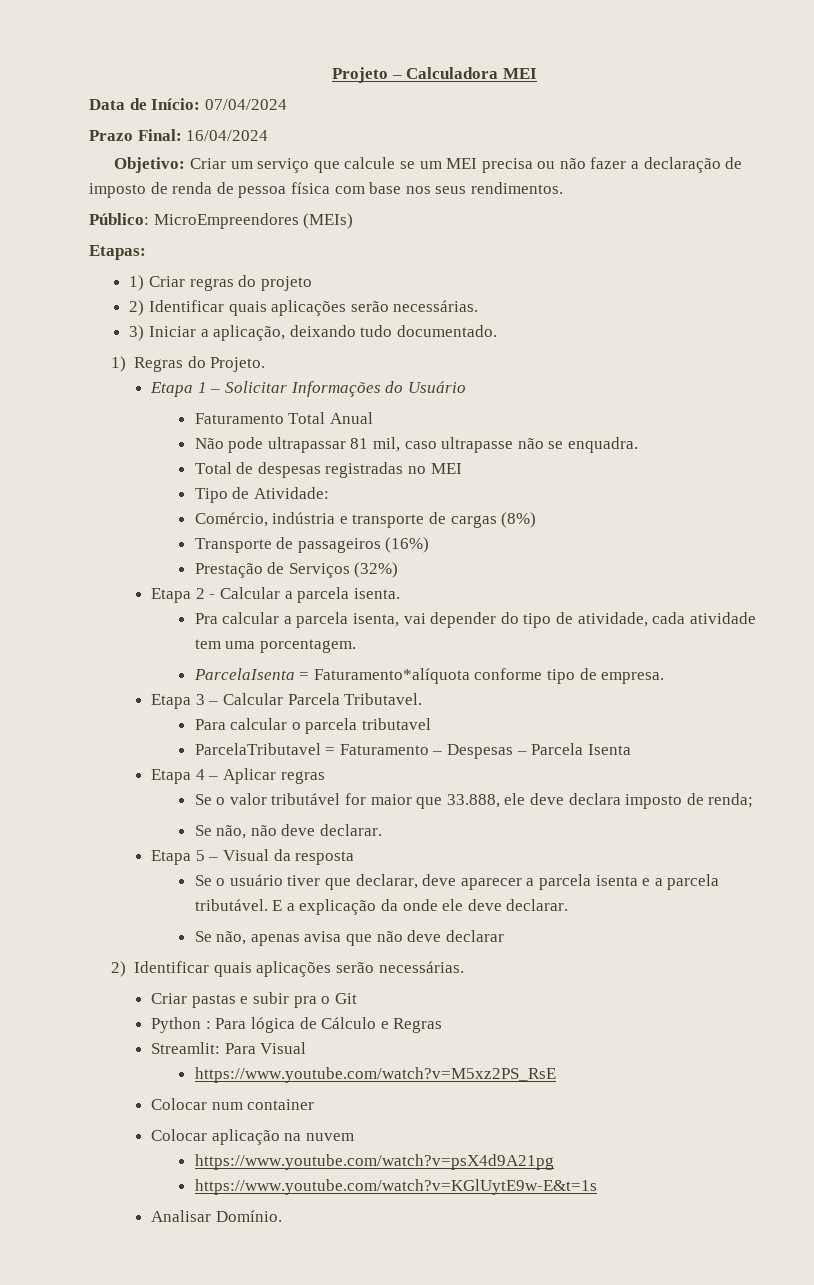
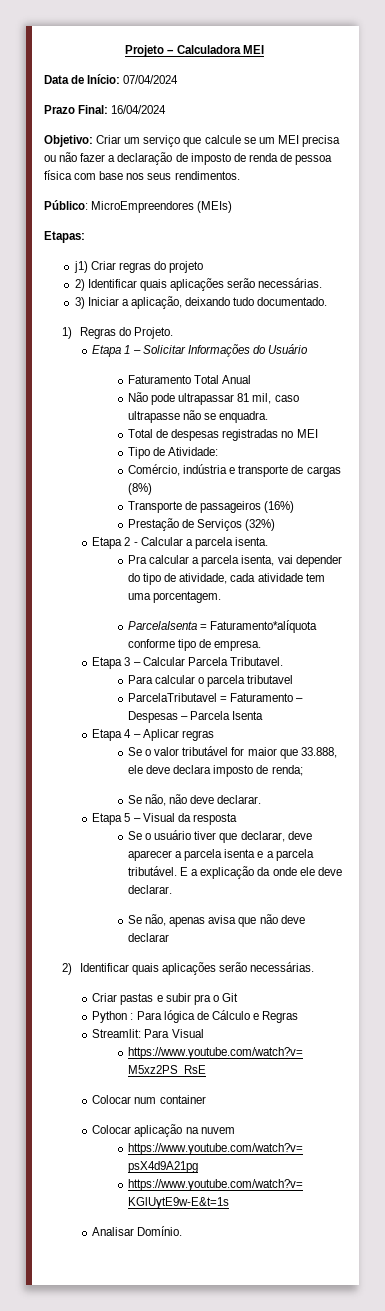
[129,275,145,291] 1) -> [73,261,88,273] j1)

